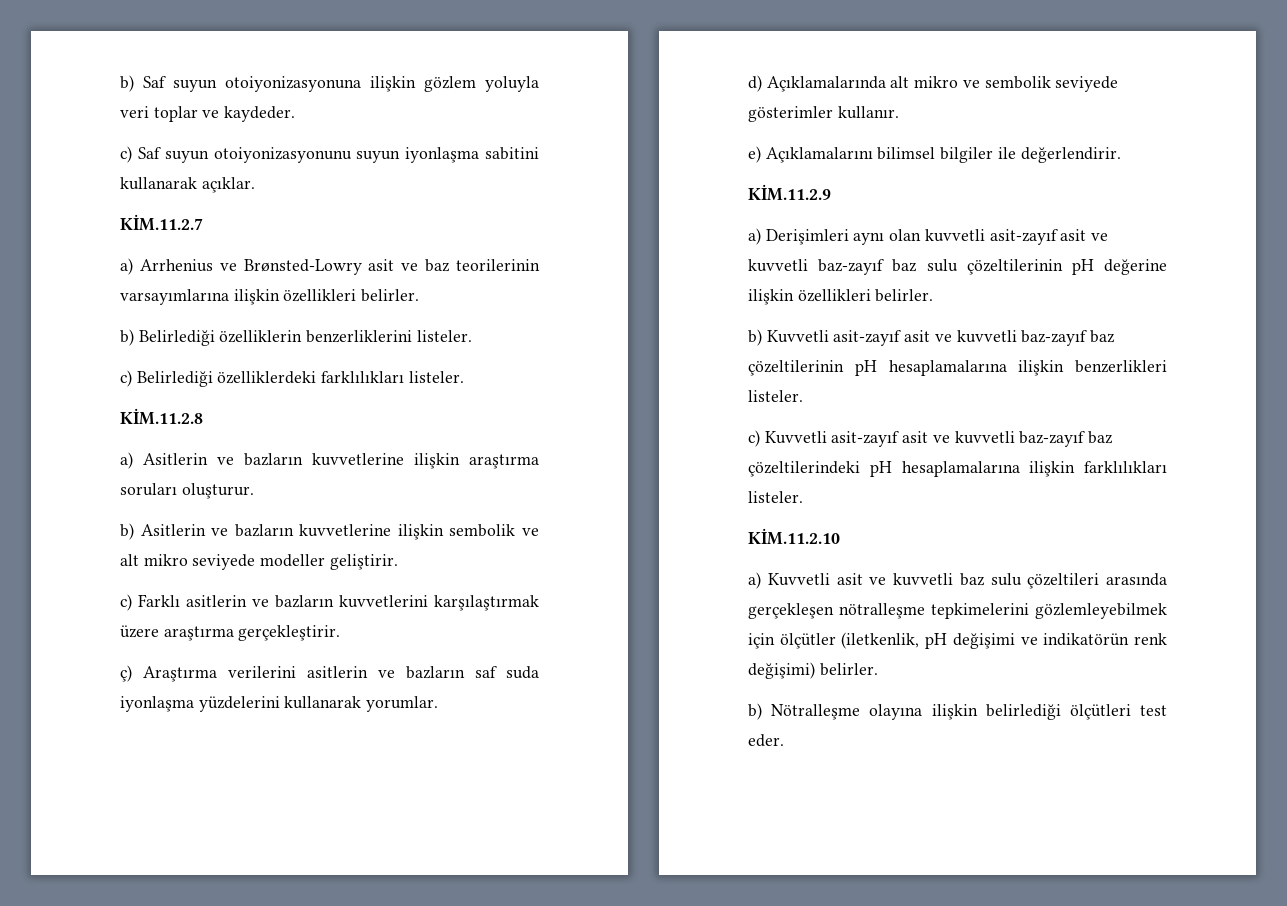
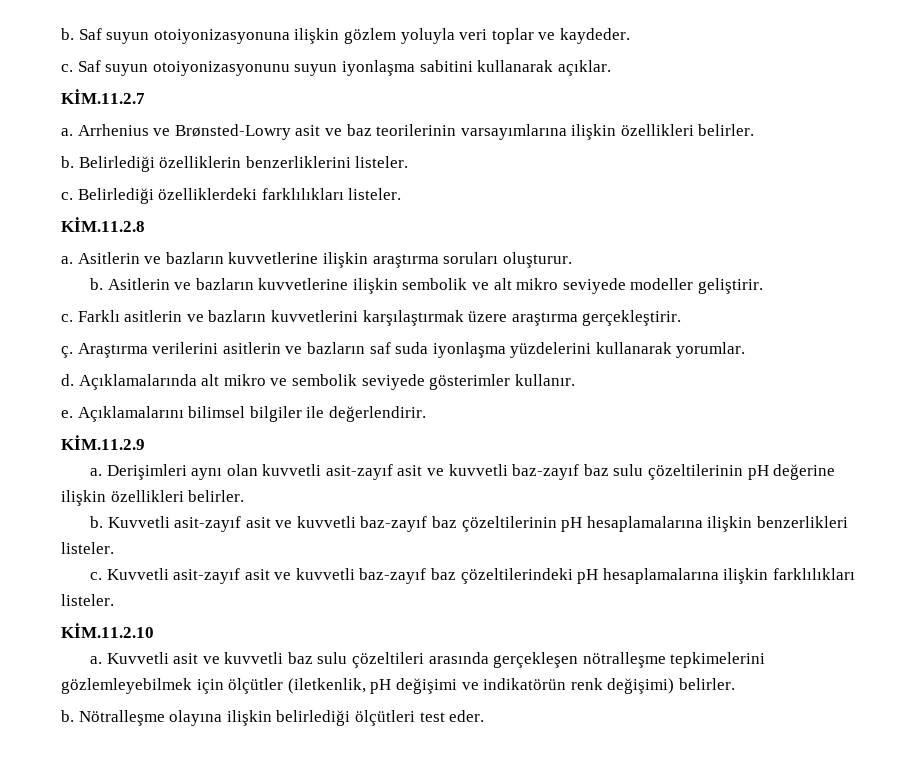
[120,75,134,92] b) -> [61,28,74,40] b.
[120,146,132,163] c) -> [61,64,73,72] c.
[120,258,133,275] a) -> [61,128,73,136] a.
[120,329,134,346] b) -> [61,156,74,168] b.
[120,370,132,387] c) -> [61,192,73,200] c.
[120,452,133,469] a) -> [61,256,73,264] a.
[120,523,134,540] b) -> [89,278,103,290] b.
[120,594,132,611] c) -> [61,314,73,322] c.
[120,665,132,682] ç) -> [61,346,73,358] ç.
[748,75,762,92] d) -> [61,374,74,386] d.
[748,146,761,163] e) -> [61,410,73,418] e.
[748,228,761,245] a) -> [89,468,102,476] a.
[748,329,762,346] b) -> [89,516,103,528] b.
[748,430,760,447] c) -> [89,572,102,580] c.
[748,572,761,589] a) -> [89,656,102,664] a.
[748,703,762,720] b) -> [61,710,74,722] b.

